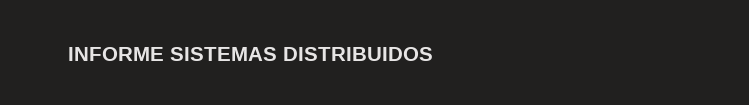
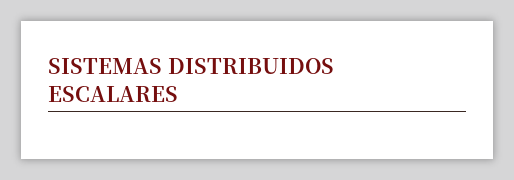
[68,47,164,61] INFORME -> (48, 66) none
(433, 54) none -> [48,86,178,102] ESCALARES

